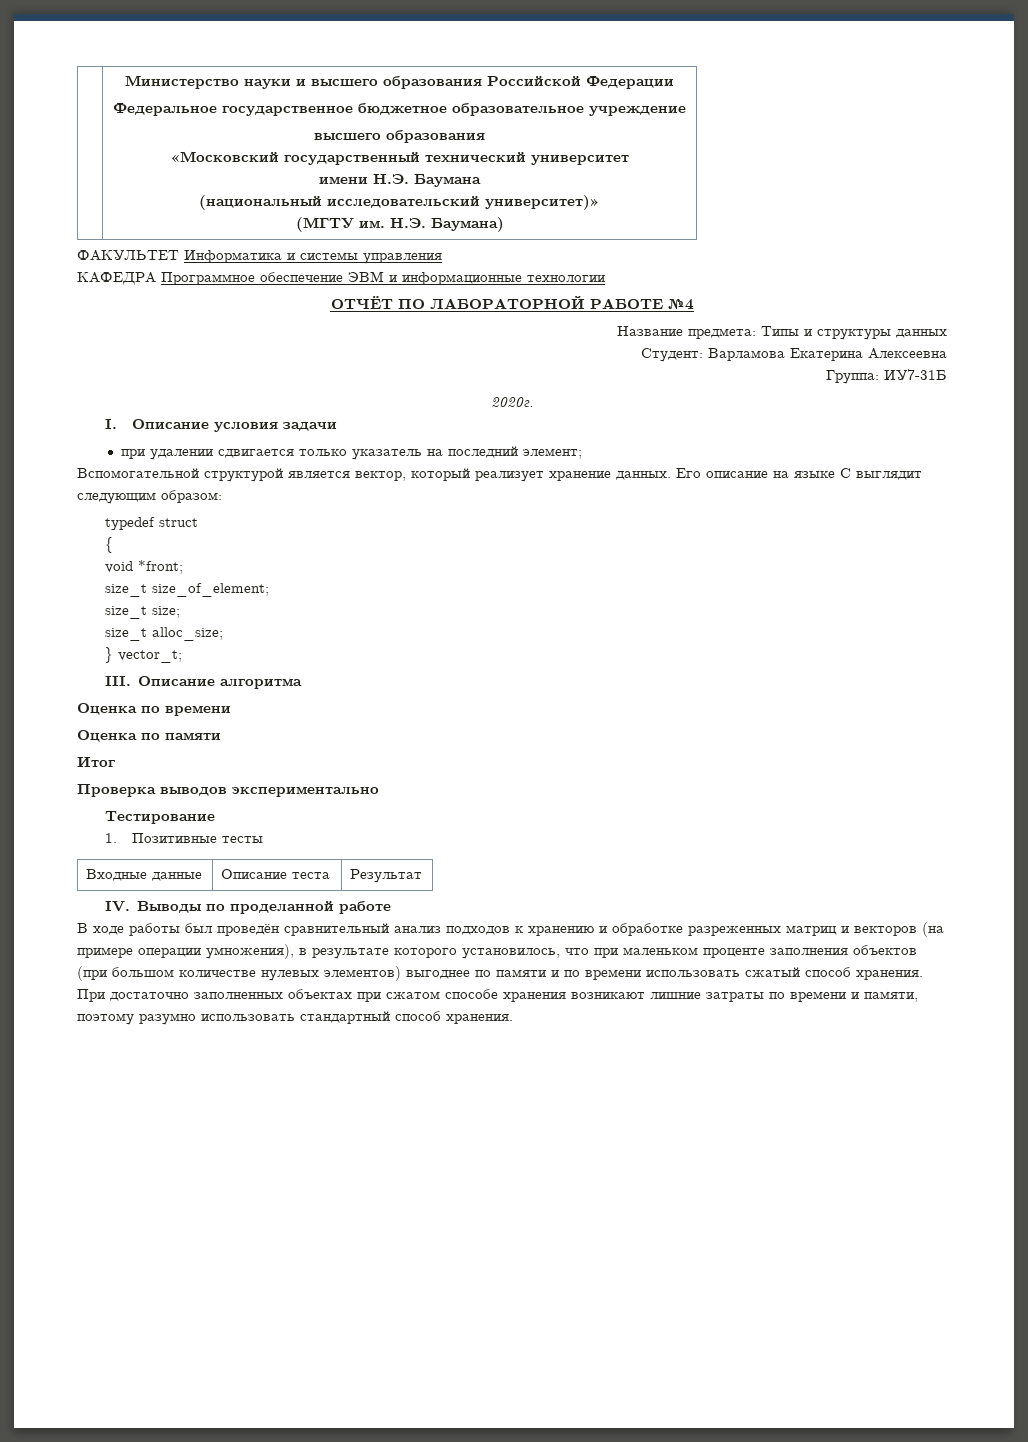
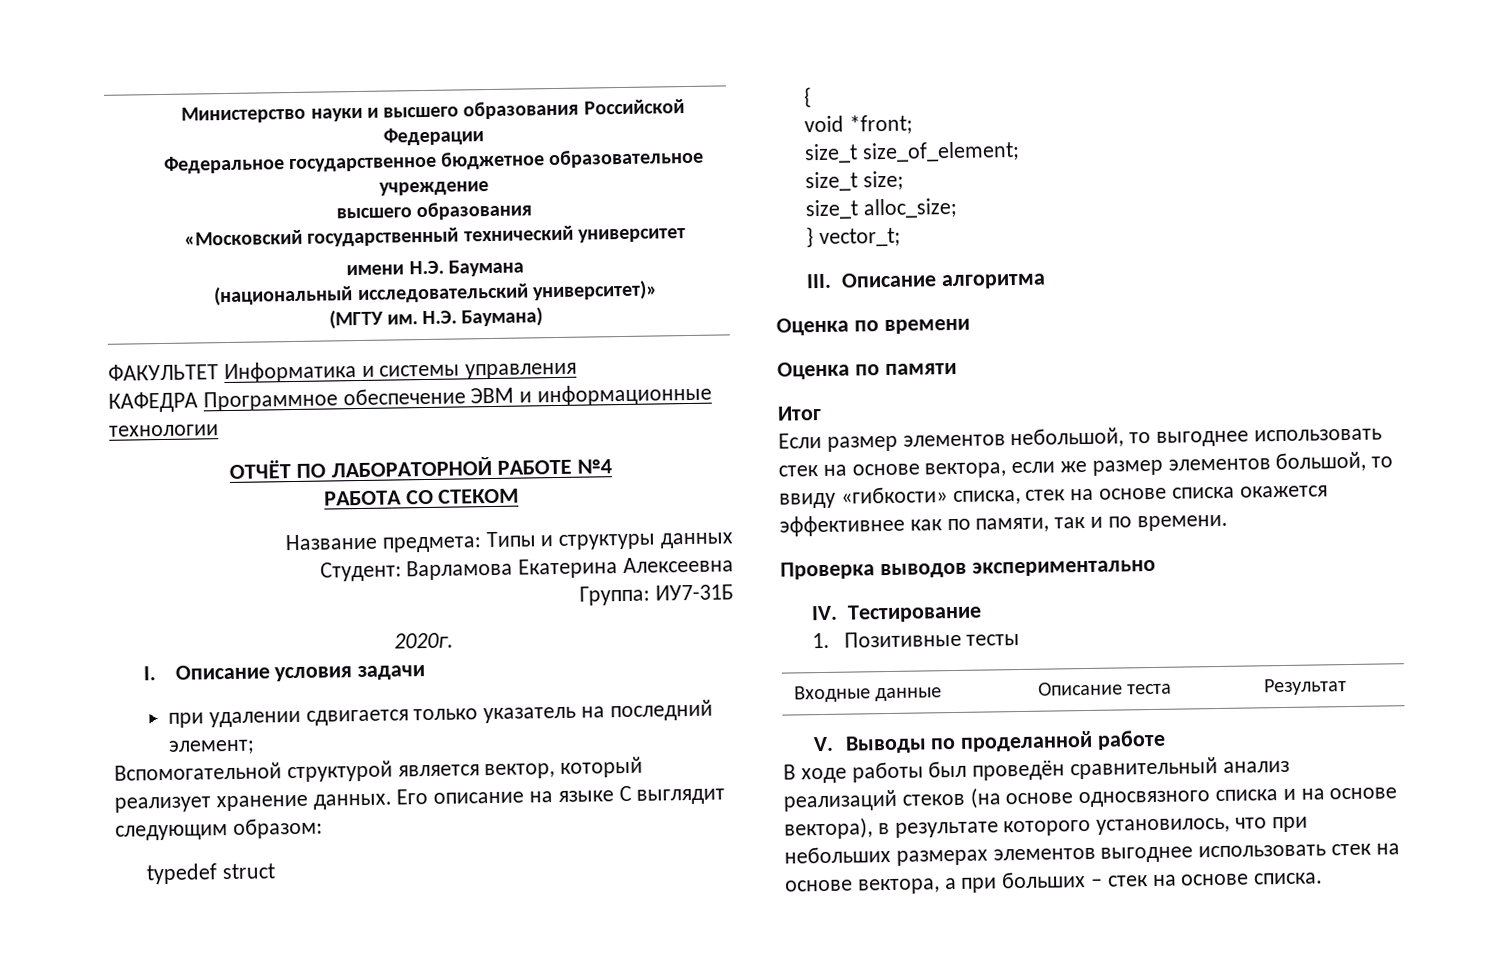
(694, 304) none -> [323,488,520,506] // РАБОТА СО СТЕКОМ
(115, 761) none -> [778,427,1382,452] [778,451,1394,479] [779,485,1328,509] [779,514,1228,537] // Если размер элементов небольшой, то выгоднее использовать стек на основе вектора, если же размер элементов большой, то ввиду «гибкости» списка, стек на основе списка окажется эффективнее как по памяти, так и по времени.
(379, 791) none -> [811,605,839,621] IV.
[104,901,130,912] IV. -> [813,736,835,752] V.
[446,922,944,937] [77,944,294,959] подходов к хранению и обработке разреженных матриц и векторов (на примере операции умножения), -> [783,787,1398,812] [784,817,873,840] реализаций стеков (на основе односвязного списка и на основе вектора),
[623,945,917,958] [77,966,923,981] [77,989,918,1002] [77,1011,513,1025] маленьком проценте заполнения объектов (при большом количестве нулевых элементов) выгоднее по памяти и по времени использовать сжатый способ хранения. При достаточно заполненных объектах при сжатом способе хранения возникают лишние затраты по времени и памяти, поэтому разумно использовать стандартный способ хранения. -> [784,843,1400,866] [785,871,1324,895] небольших размерах элементов выгоднее использовать стек на основе вектора, а при больших – стек на основе списка.

